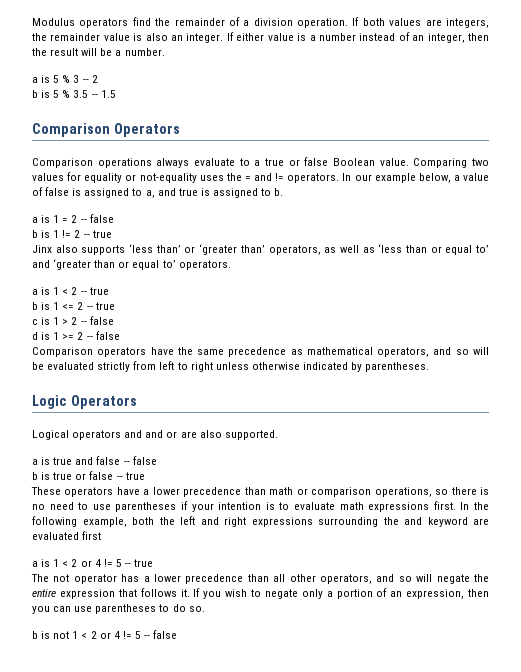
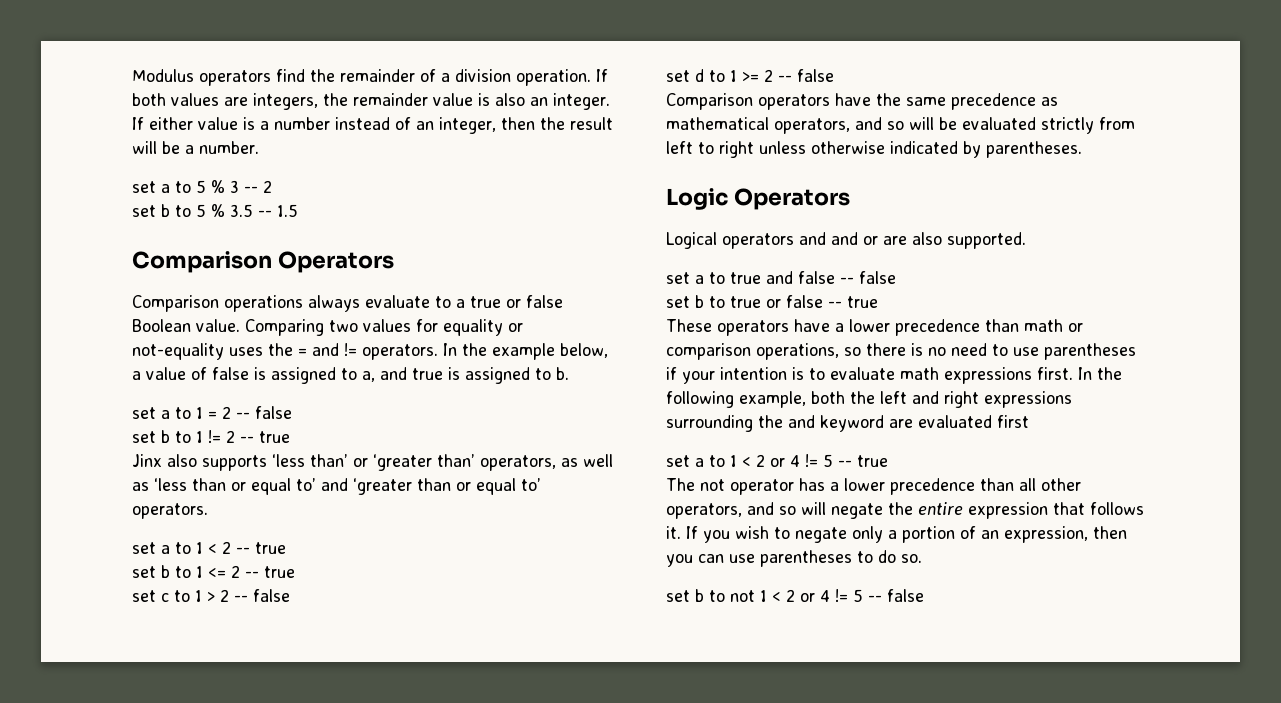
[32,75,51,83] a is -> [132,181,191,193] set a to
[32,90,51,98] b is -> [132,204,191,217] set b to
[354,174,372,181] our -> [462,343,487,356] the
[32,215,51,223] a is -> [132,407,191,419] set a to
[32,230,51,238] b is -> [132,430,191,443] set b to
[32,287,51,295] a is -> [132,542,191,554] set a to
[32,302,51,310] b is -> [132,565,191,578] set b to
[32,317,51,325] c is -> [132,590,190,602] set c to
[32,332,51,340] d is -> [666,69,725,82] set d to
[32,457,51,465] a is -> [666,272,725,284] set a to
[32,472,51,480] b is -> [666,295,725,308] set b to
[32,559,51,567] a is -> [666,455,725,467] set a to
[32,631,51,639] b is -> [666,589,725,602] set b to

